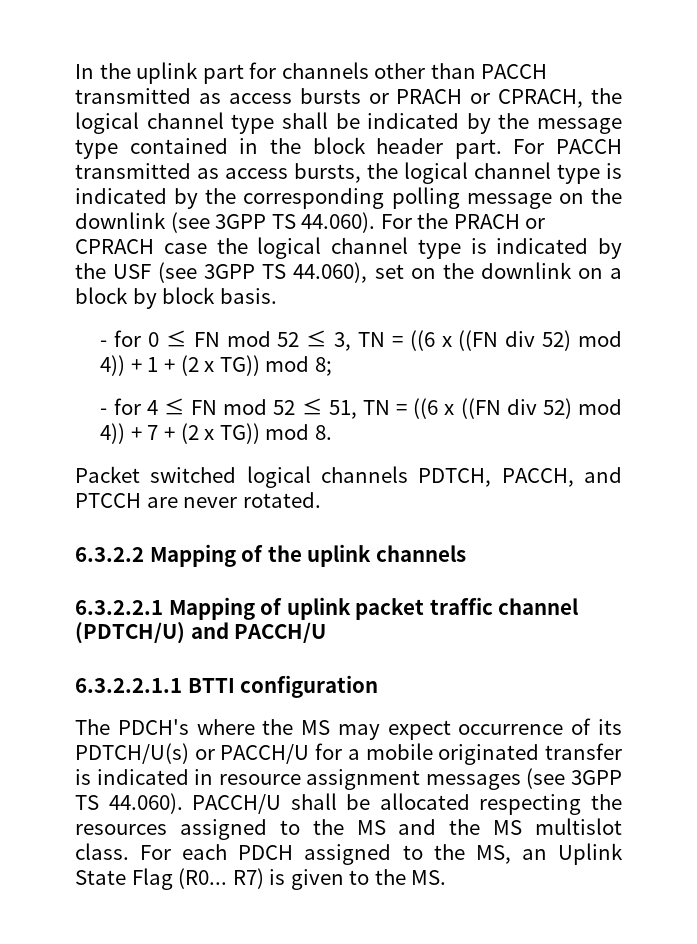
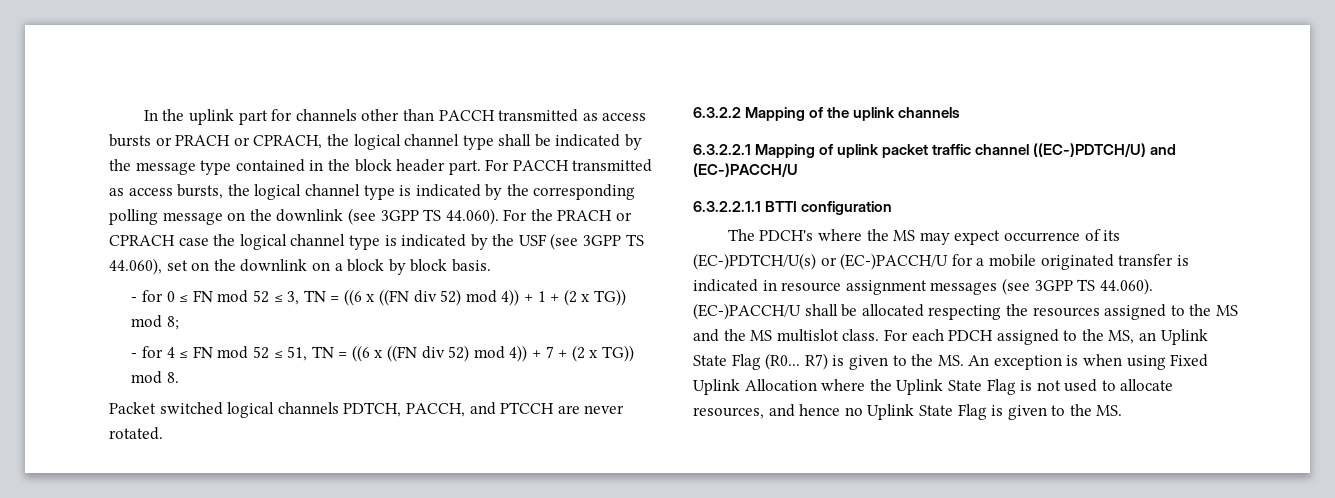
[75,622,327,644] (PDTCH/U) and PACCH/U -> [1033,143,1177,157] [693,163,798,177] ((EC-)PDTCH/U) and (EC-)PACCH/U
[75,743,310,764] PDTCH/U(s) or PACCH/U -> [693,253,949,270] (EC-)PDTCH/U(s) or (EC-)PACCH/U
[192,794,282,814] PACCH/U -> [693,303,801,320] (EC-)PACCH/U
(447, 877) none -> [968,354,1209,370] [693,379,1174,395] [693,404,1123,420] An exception is when using Fixed Uplink Allocation where the Uplink State Flag is not used to allocate resources, and hence no Uplink State Flag is given to the MS.

